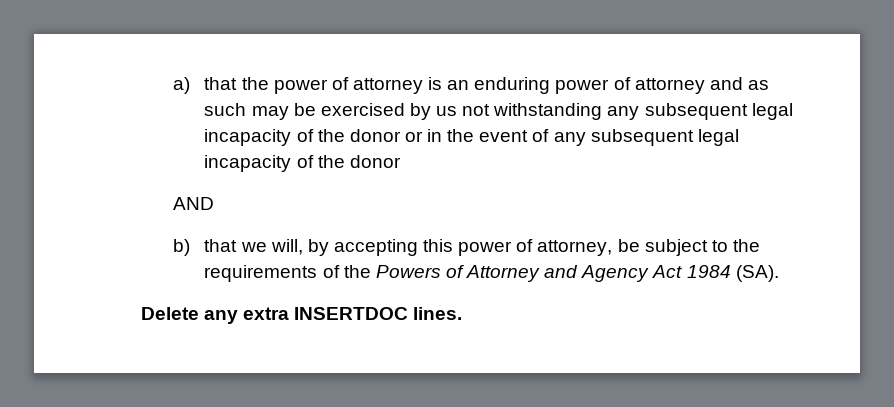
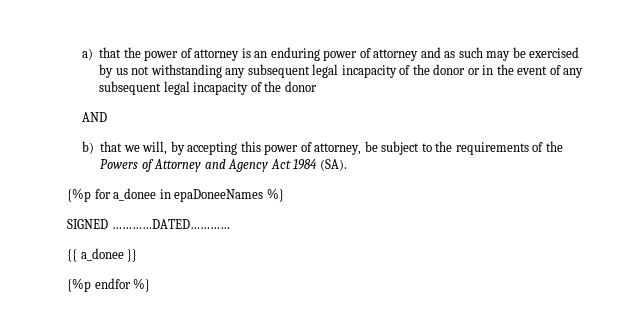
[140,307,463,324] Delete any extra INSERTDOC lines. -> [67,188,284,202] [67,219,230,229] [67,248,138,262] [67,278,151,292] {%p for a_donee in epaDoneeNames %} // SIGNED …………DATED………… // {{ a_donee }} // {%p endfor %}

